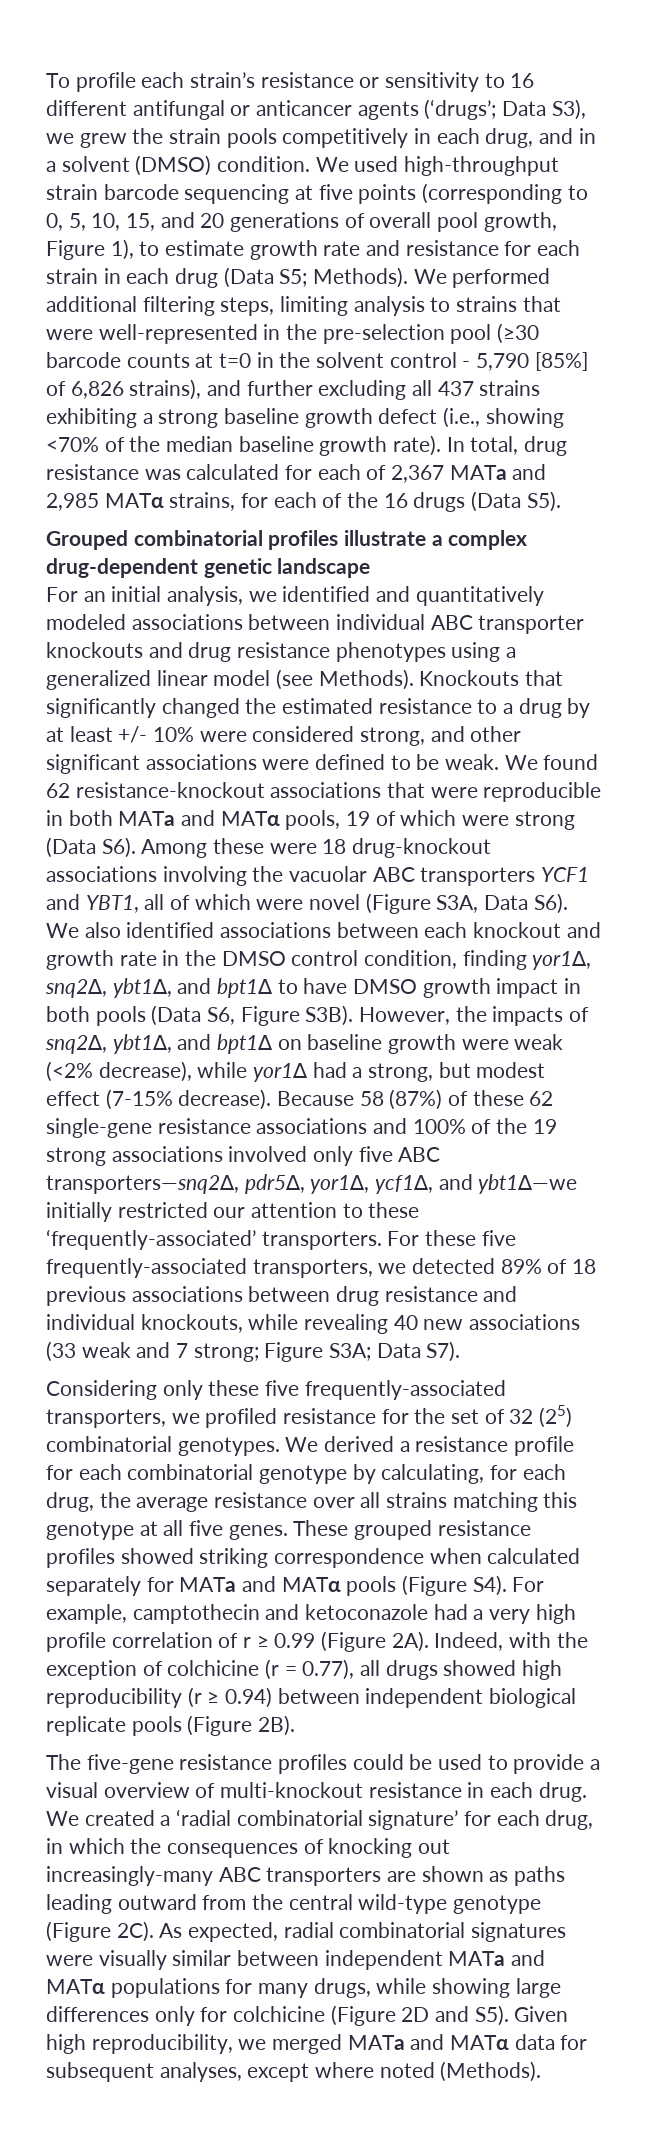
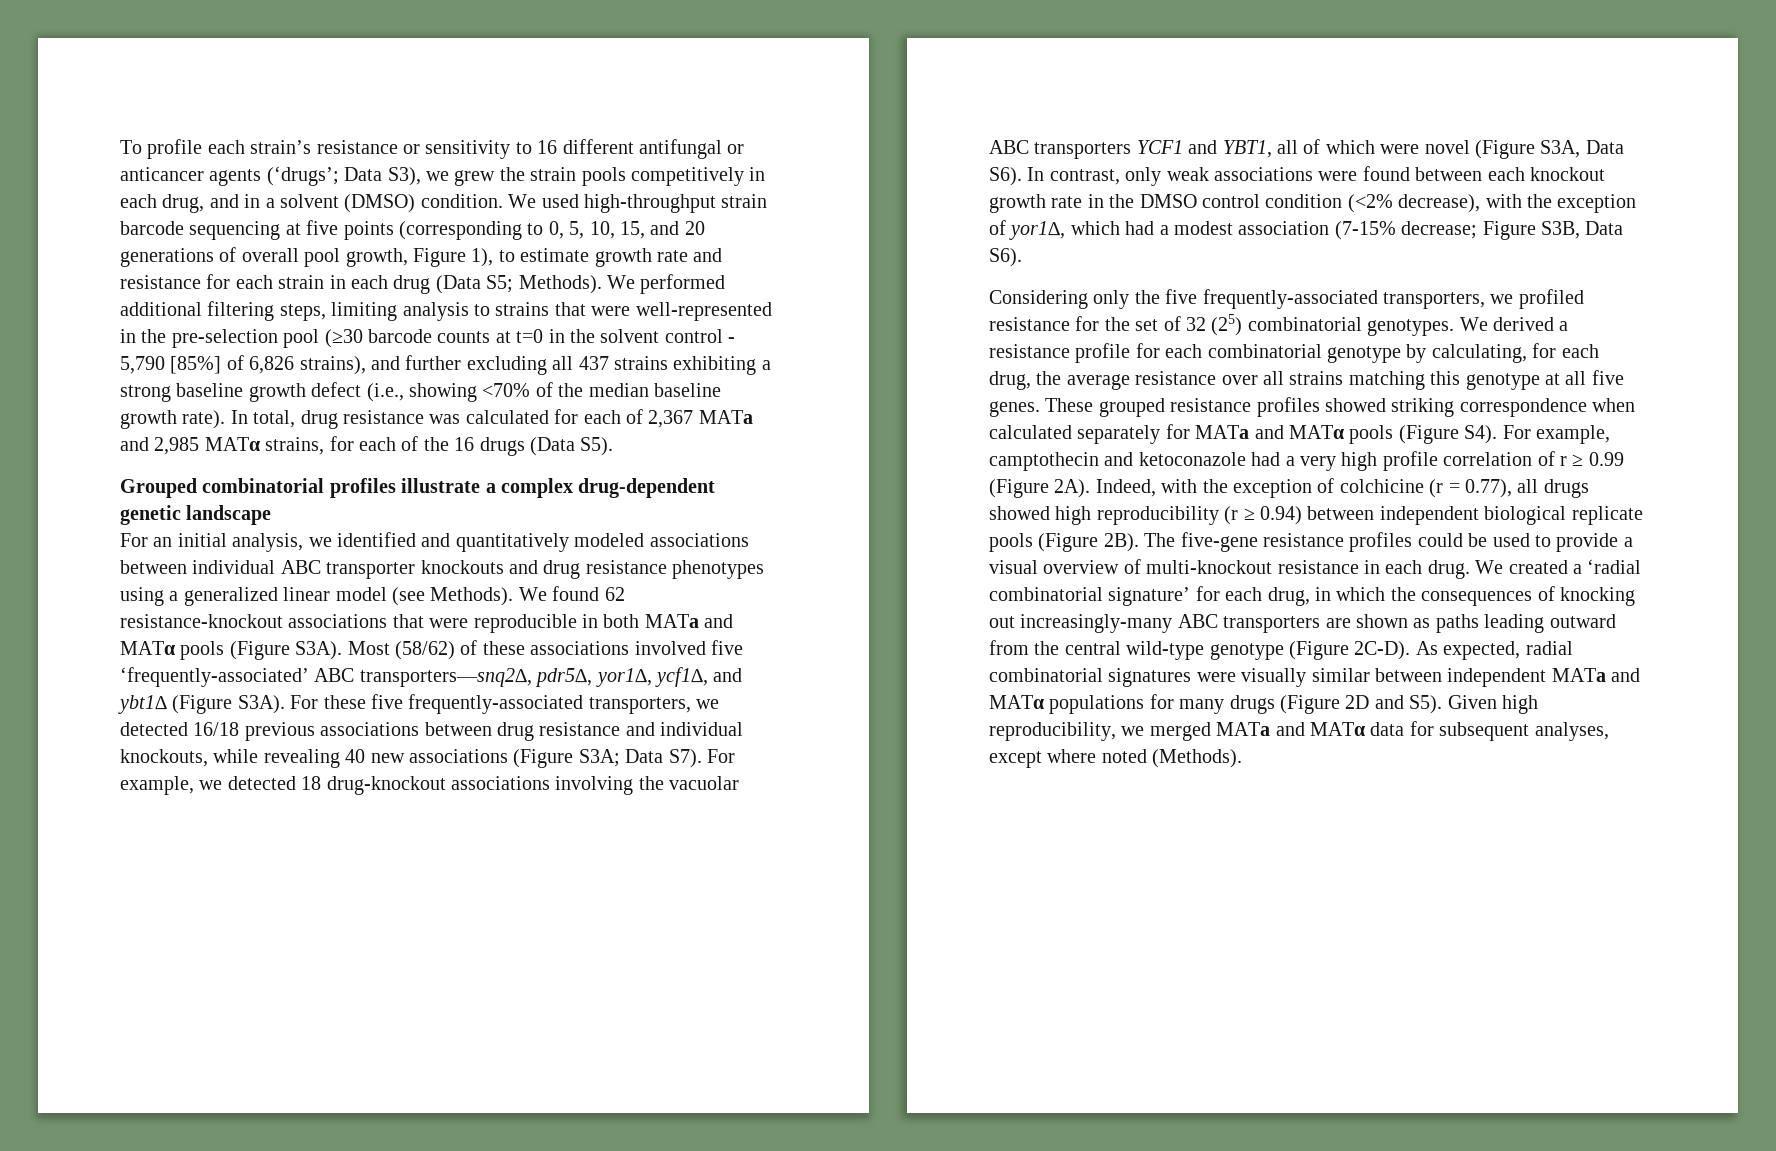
[419,670,564,686] [46,698,591,718] [46,726,522,746] [46,754,500,774] Knockouts that significantly changed the estimated resistance to a drug by at least +/- 10% were considered strong, and other significant associations were defined to be weak. -> (514, 596) none
[285,810,575,830] [46,837,317,858] pools, 19 of which were strong (Data S6). Among these were -> [180,640,743,660] [120,667,743,687] [118,694,720,714] [120,722,744,741] [120,749,735,768] [120,776,296,795] pools (Figure S3A). Most (58/62) of these associations involved five ‘frequently-associated’ ABC transporters—snq2∆, pdr5∆, yor1∆, ycf1∆, and ybt1∆ (Figure S3A). For these five frequently-associated transporters, we detected 16/18 previous associations between drug resistance and individual knockouts, while revealing 40 new associations (Figure S3A; Data S7). For example, we detected
[46,922,332,938] We also identified associations -> [1027,166,1410,186] In contrast, only weak associations were found
[566,922,601,938] and -> (1605, 174) none
[364,950,592,970] [45,978,582,998] [46,1005,590,1026] [45,1034,564,1054] [46,1061,546,1082] [46,1089,554,1110] [46,1118,557,1138] [46,1146,441,1166] [46,1174,578,1194] [46,1202,420,1222] [46,1229,516,1250] [46,1258,597,1278] [46,1286,518,1306] [46,1314,581,1334] [46,1341,461,1362] condition, finding yor1∆, snq2∆, ybt1∆, and bpt1∆ to have DMSO growth impact in both pools (Data S6, Figure S3B). However, the impacts of snq2∆, ybt1∆, and bpt1∆ on baseline growth were weak (<2% decrease), while yor1∆ had a strong, but modest effect (7-15% decrease). Because 58 (87%) of these 62 single-gene resistance associations and 100% of the 19 strong associations involved only five ABC transporters—snq2∆, pdr5∆, yor1∆, ycf1∆, and ybt1∆—we initially restricted our attention to these ‘frequently-associated’ transporters. For these five frequently-associated transporters, we detected 89% of 18 previous associations between drug resistance and individual knockouts, while revealing 40 new associations (33 weak and 7 strong; Figure S3A; Data S7). -> [1265,194,1637,213] [989,220,1624,240] [989,248,1022,267] condition (<2% decrease), with the exception of yor1∆, which had a modest association (7-15% decrease; Figure S3B, Data S6).
[208,1380,260,1396] these -> [1134,290,1160,304] the
(296, 1725) // -> (1139, 542) none
[116,1921,154,1942] 2C). -> [1354,641,1411,660] 2C-D).
[313,1978,561,1998] [46,2006,326,2026] drugs, while showing large differences only for colchicine -> [1229,695,1275,714] drugs

